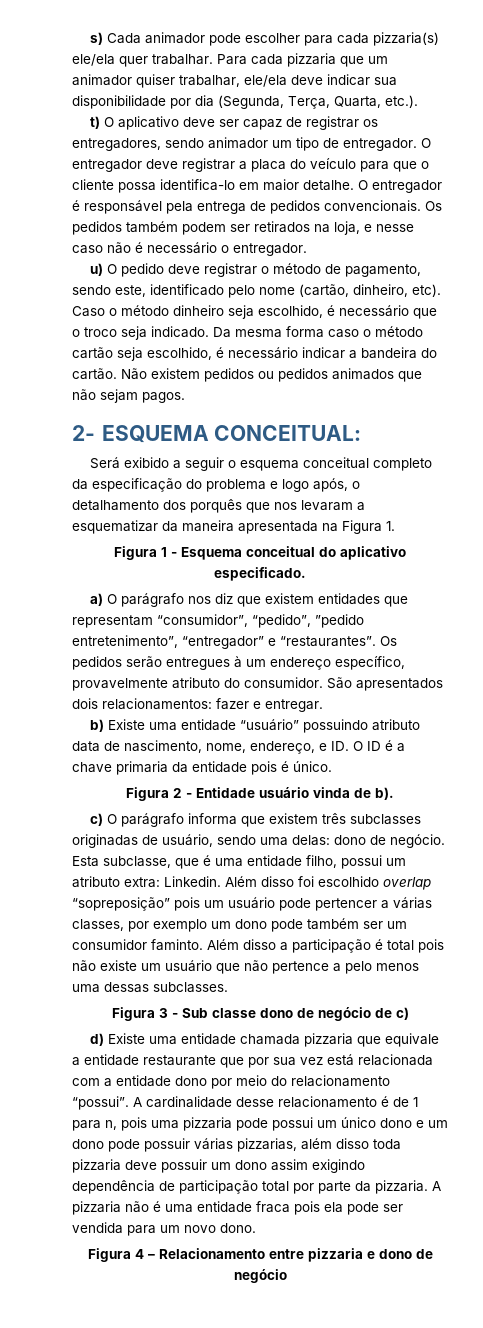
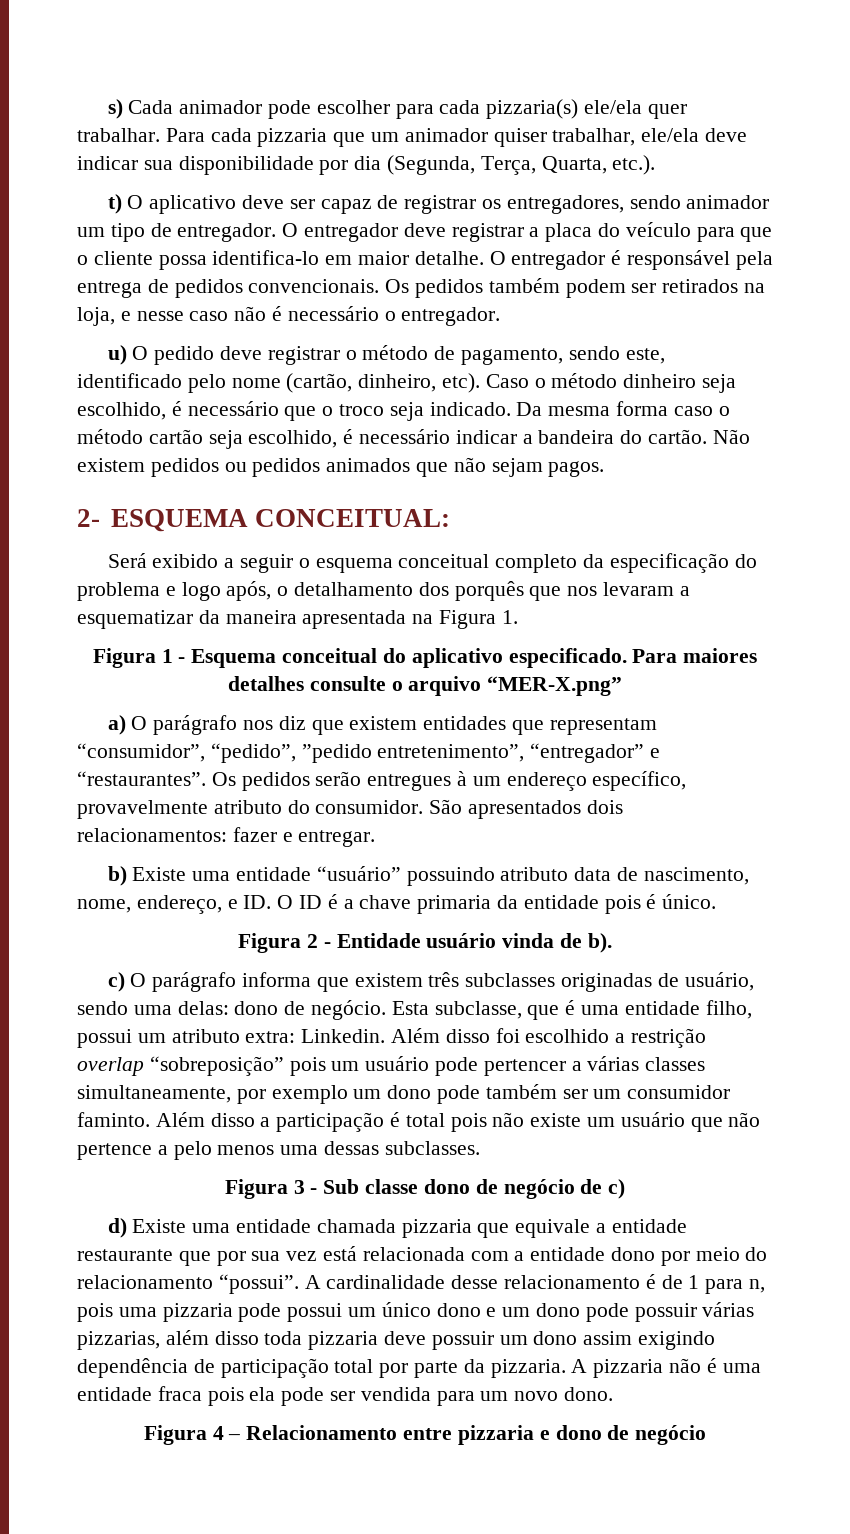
(306, 574) none -> [632,648,758,663] [227,676,623,696] Para maiores detalhes consulte o arquivo “MER-X.png”
[383,877,431,890] [72,897,170,911] overlap “sopreposição” -> [615,1028,707,1048] [77,1056,284,1076] a restrição overlap “sobreposição”
[72,919,124,931] classes, -> [645,1057,706,1071] [77,1085,231,1103] classes simultaneamente,

